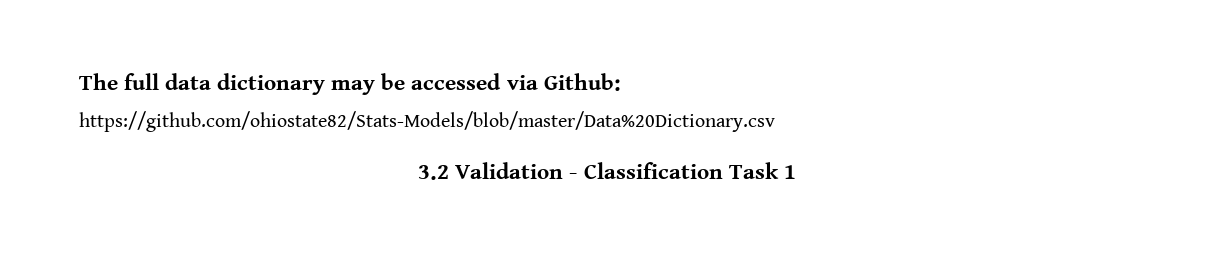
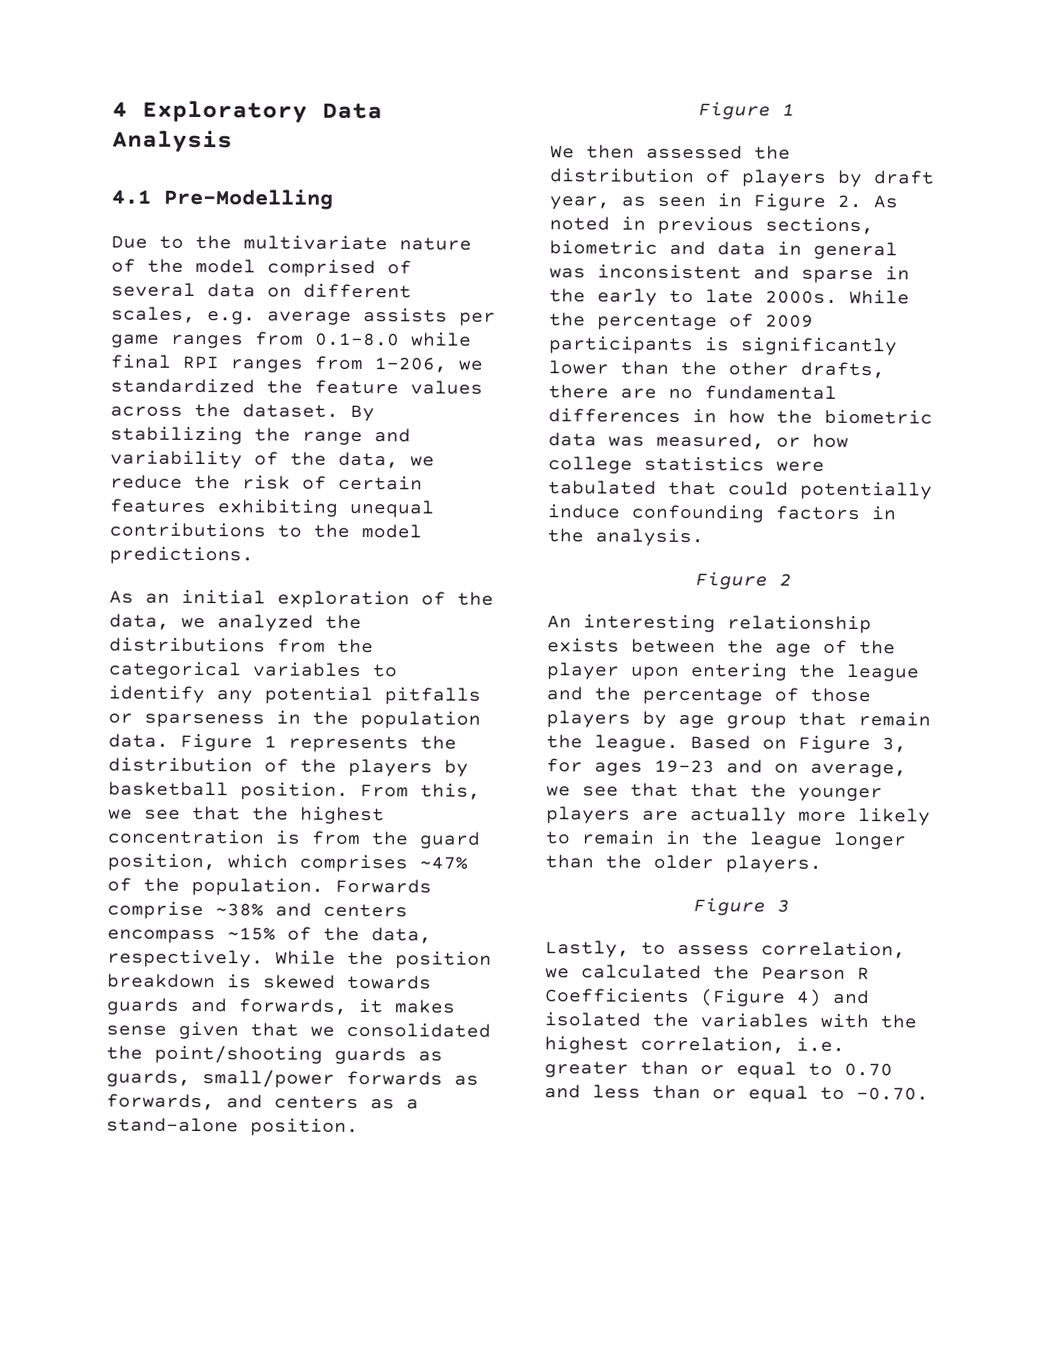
[79,73,621,95] [79,111,775,132] [418,162,796,180] The full data dictionary may be accessed via Github: // https://github.com/ohiostate82/Stats-Models/blob/master/Data%20Dictionary.csv // 3.2 Validation - Classification Task 1 -> [112,100,383,123] [112,129,233,153] [111,188,333,210] [111,234,472,251] [111,258,412,278] [111,282,412,299] [111,306,496,326] [110,331,472,349] [110,354,483,373] [110,378,483,395] [110,402,375,422] [110,426,411,446] [110,450,435,469] [110,474,423,491] [109,498,435,518] [109,522,422,539] [109,546,254,565] [109,589,494,609] [109,613,362,632] [109,637,374,654] [108,661,398,680] [108,685,481,705] [108,710,481,729] [108,733,457,753] [108,757,469,777] [108,781,481,800] [108,805,385,825] [107,829,481,849] [107,853,468,873] [107,877,432,896] [107,901,408,920] [107,926,432,944] [107,949,492,969] [107,973,432,990] [106,997,456,1015] [106,1021,491,1040] [106,1044,443,1065] [106,1069,479,1088] [106,1093,419,1111] [106,1117,359,1136] [698,102,795,120] [550,144,791,160] [550,168,935,188] [549,193,898,211] [549,216,874,235] [549,240,898,260] [549,264,910,284] [549,288,910,306] [549,312,814,331] [548,336,898,356] [548,360,885,379] [548,384,837,400] [548,408,933,425] [548,432,849,450] [548,456,825,474] [548,480,933,500] [547,504,897,523] [547,528,704,547] [695,572,792,590] [547,614,872,634] [547,638,896,657] [546,662,920,682] [546,686,871,705] [546,710,931,729] [546,734,907,754] [546,758,907,778] [546,782,883,802] [546,806,931,826] [545,830,907,850] [545,854,822,873] [693,898,790,916] [545,940,906,959] [545,964,870,981] [545,988,870,1007] [544,1012,917,1029] [544,1036,845,1054] [544,1060,893,1079] [544,1084,929,1103] 4 Exploratory Data Analysis // 4.1 Pre-Modelling // Due to the multivariate nature of the model comprised of several data on different scales, e.g. average assists per game ranges from 0.1-8.0 while final RPI ranges from 1-206, we standardized the feature values across the dataset. By stabilizing the range and variability of the data, we reduce the risk of certain features exhibiting unequal contributions to the model predictions. // As an initial exploration of the data, we analyzed the distributions from the categorical variables to identify any potential pitfalls or sparseness in the population data. Figure 1 represents the distribution of the players by basketball position. From this, we see that the highest concentration is from the guard position, which comprises ~47% of the population. Forwards comprise ~38% and centers encompass ~15% of the data, respectively. While the position breakdown is skewed towards guards and forwards, it makes sense given that we consolidated the point/shooting guards as guards, small/power forwards as forwards, and centers as a stand-alone position. // Figure 1 // We then assessed the distribution of players by draft year, as seen in Figure 2. As noted in previous sections, biometric and data in general was inconsistent and sparse in the early to late 2000s. While the percentage of 2009 participants is significantly lower than the other drafts, there are no fundamental differences in how the biometric data was measured, or how college statistics were tabulated that could potentially induce confounding factors in the analysis. // Figure 2 // An interesting relationship exists between the age of the player upon entering the league and the percentage of those players by age group that remain the league. Based on Figure 3, for ages 19-23 and on average, we see that that the younger players are actually more likely to remain in the league longer than the older players. // Figure 3 // Lastly, to assess correlation, we calculated the Pearson R Coefficients (Figure 4) and isolated the variables with the highest correlation, i.e. greater than or equal to 0.70 and less than or equal to -0.70.

